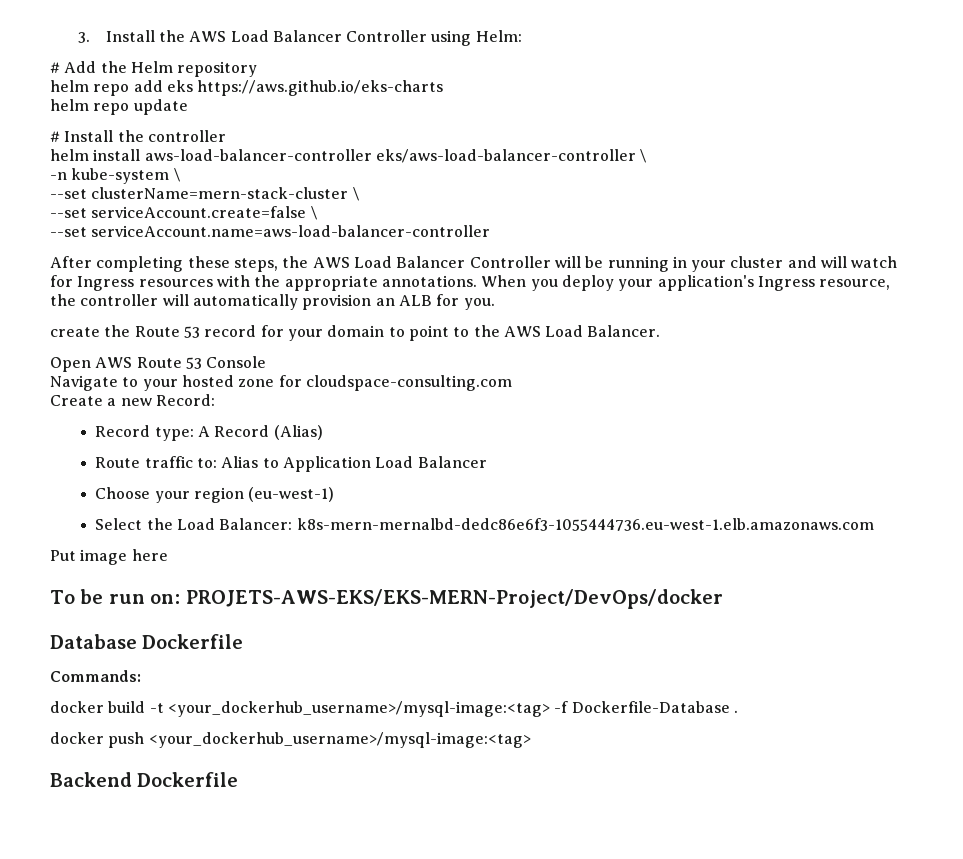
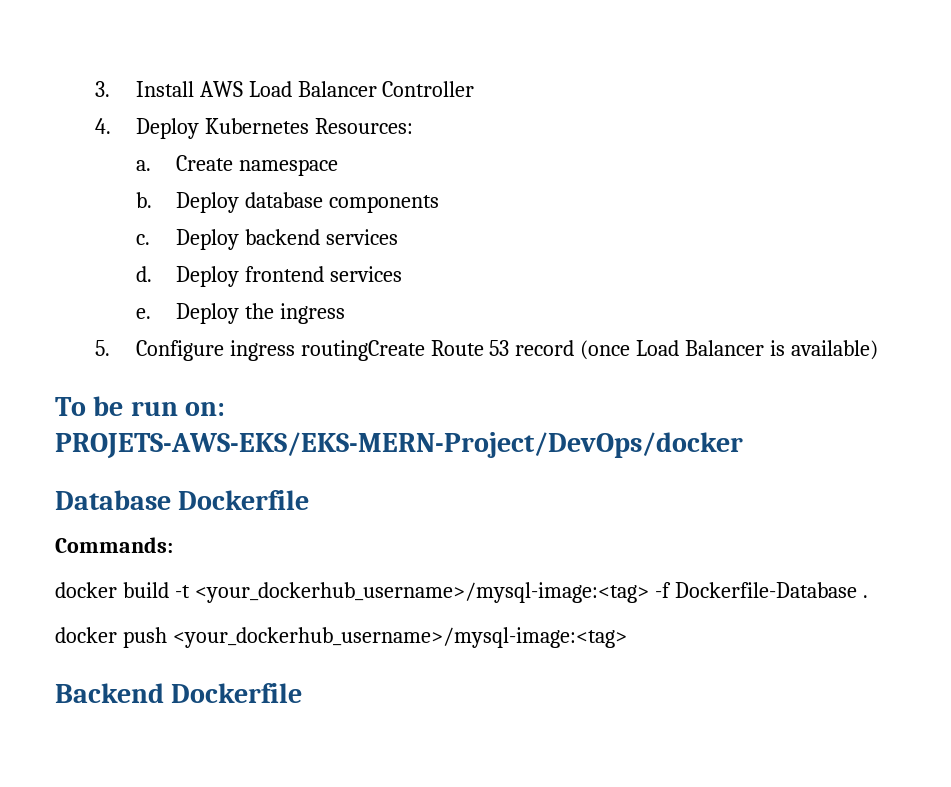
[158,30,522,46] [50,61,258,77] [50,80,444,96] [50,99,188,115] [50,130,226,142] [50,149,648,163] [50,168,181,184] [50,187,360,201] [50,206,318,220] [50,225,491,237] [50,256,898,272] [50,275,891,291] [50,294,495,310] [50,325,661,341] [50,356,267,372] [50,375,512,391] [50,394,215,406] [95,425,323,441] [95,456,487,472] [95,487,335,503] [95,518,874,531] [50,549,168,565] the AWS Load Balancer Controller using Helm: // # Add the Helm repository // helm repo add eks https://aws.github.io/eks-charts // helm repo update // # Install the controller // helm install aws-load-balancer-controller eks/aws-load-balancer-controller \ // -n kube-system \ // --set clusterName=mern-stack-cluster \ // --set serviceAccount.create=false \ // --set serviceAccount.name=aws-load-balancer-controller // After completing these steps, the AWS Load Balancer Controller will be running in your cluster and will watch for Ingress resources with the appropriate annotations. When you deploy your application's Ingress resource, the controller will automatically provision an ALB for you. // create the Route 53 record for your domain to point to the AWS Load Balancer. // Open AWS Route 53 Console // Navigate to your hosted zone for cloudspace-consulting.com // Create a new Record: // Record type: A Record (Alias) // Route traffic to: Alias to Application Load Balancer // Choose your region (eu-west-1) // Select the Load Balancer: k8s-mern-mernalbd-dedc86e6f3-1055444736.eu-west-1.elb.amazonaws.com // Put image here -> [199,81,475,97] [95,118,413,139] [135,155,339,176] [135,192,439,213] [135,229,398,250] [135,266,402,287] [135,303,345,324] [95,340,879,361] AWS Load Balancer Controller // 4. Deploy Kubernetes Resources: // a. Create namespace // b. Deploy database components // c. Deploy backend services // d. Deploy frontend services // e. Deploy the ingress // 5. Configure ingress routingCreate Route 53 record (once Load Balancer is available)

